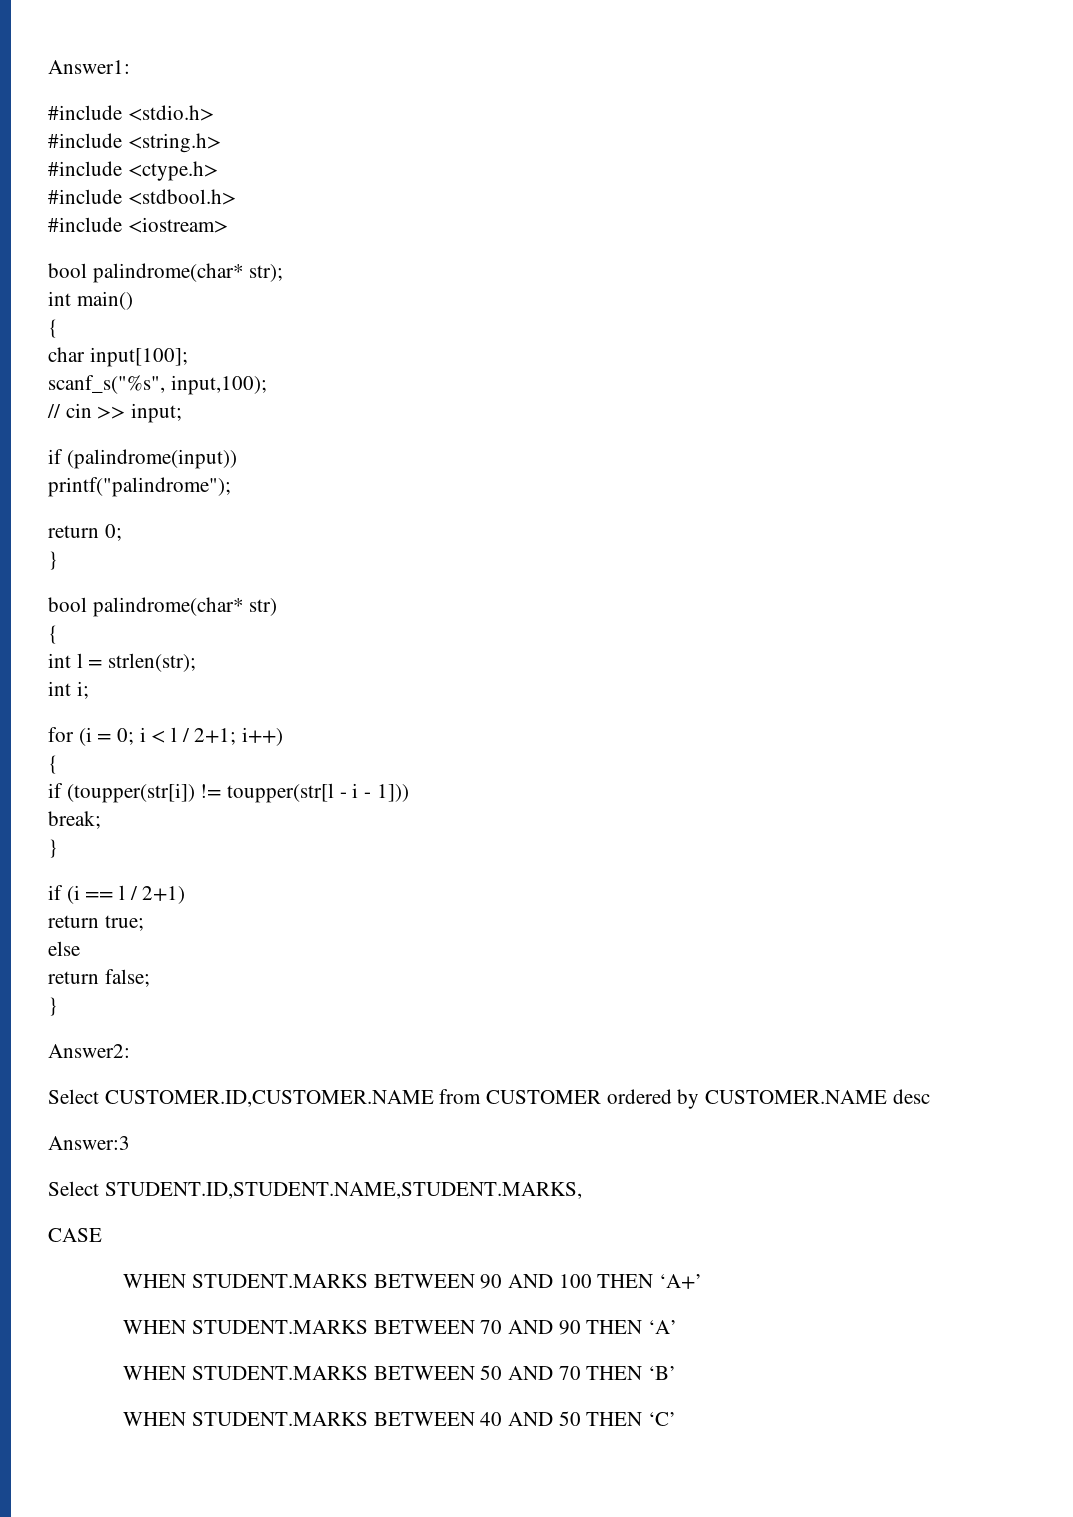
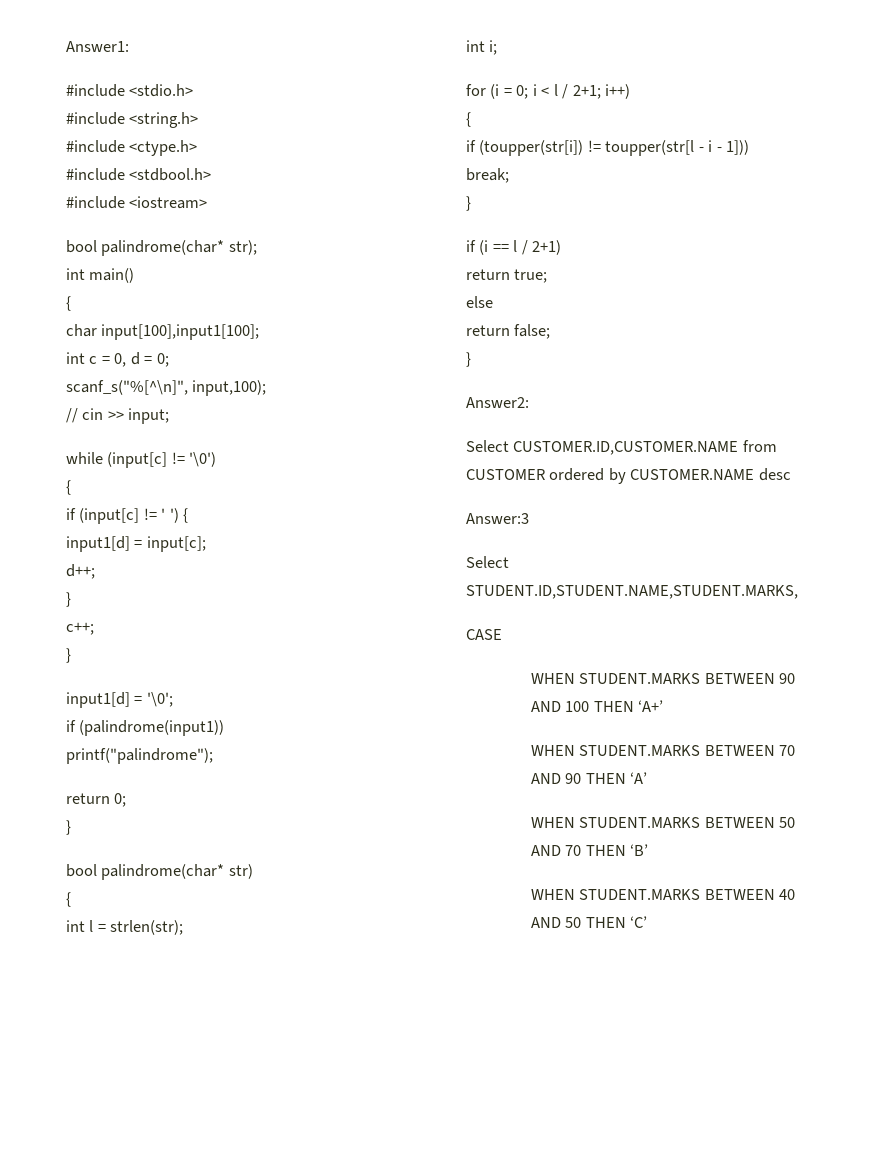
[89,347,188,367] [48,375,165,394] input[100]; // scanf_s("%s", -> [101,324,260,340] [66,352,169,367] [66,380,188,395] input[100],input1[100]; // int c = 0, d = 0; // scanf_s("%[^\n]",
[48,449,237,469] if (palindrome(input)) -> [66,452,217,468] [66,480,71,495] [66,508,189,524] [66,536,206,552] [66,564,95,579] [66,592,71,607] [66,622,94,635] [66,648,71,663] [66,692,173,708] [66,720,225,736] while (input[c] != '\0') // { // if (input[c] != ' ') { // input1[d] = input[c]; // d++; // } // c++; // } // input1[d] = '\0'; // if (palindrome(input1))

